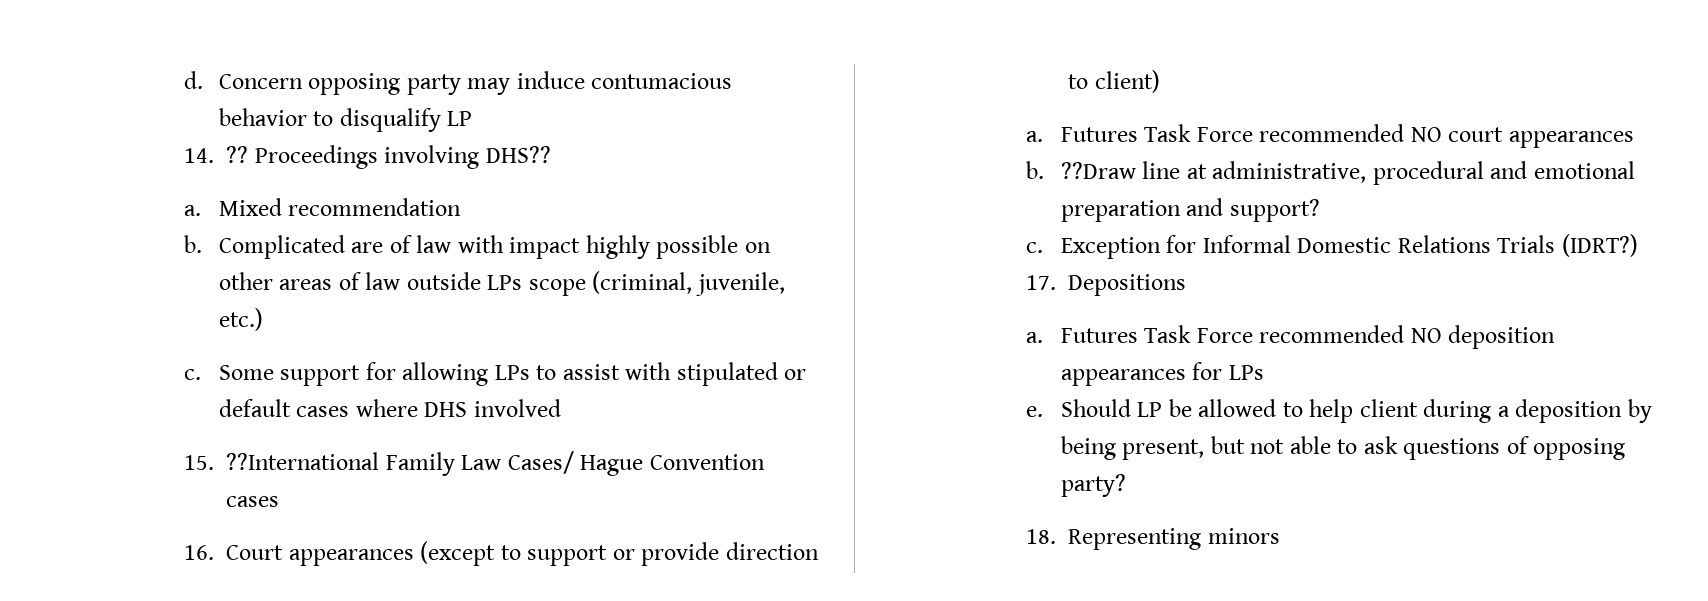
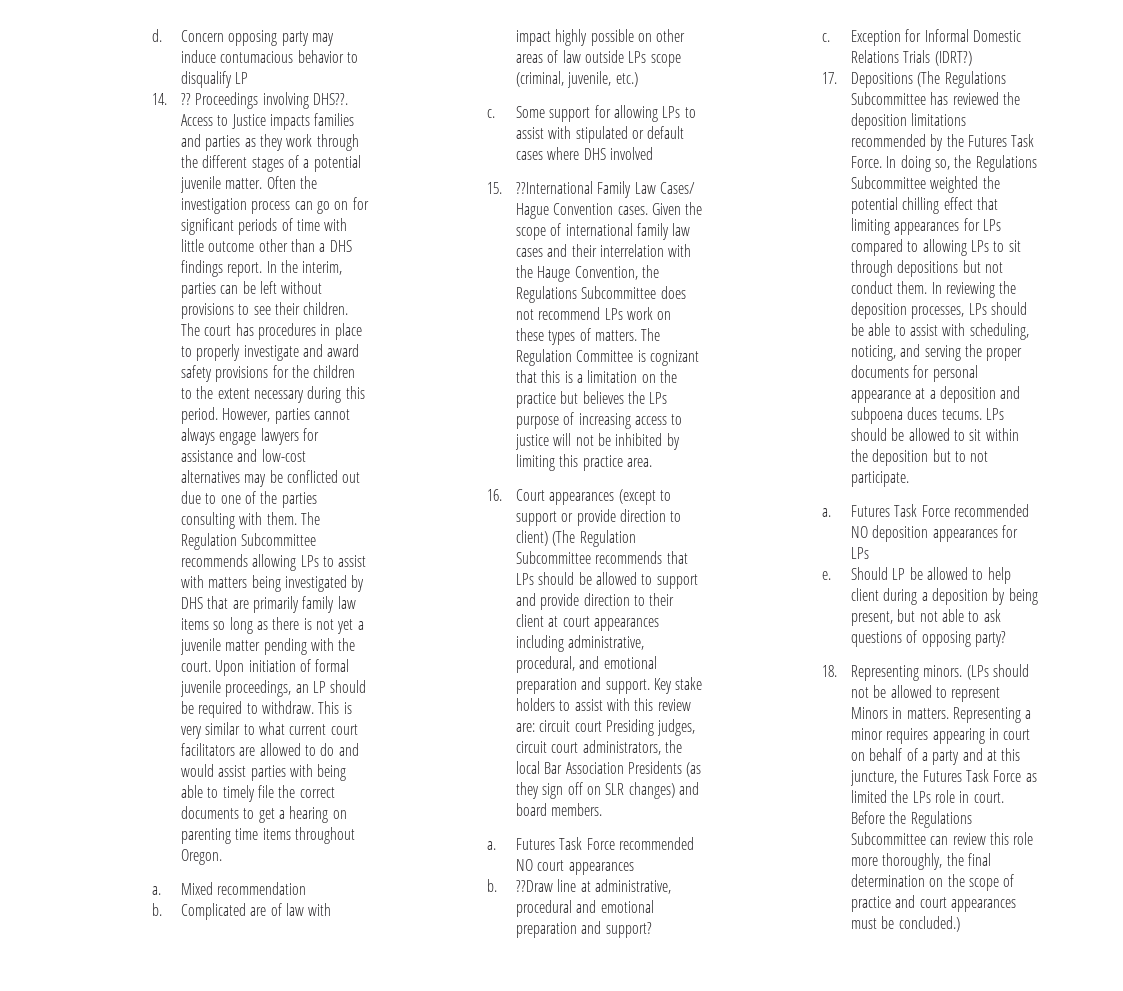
[485,146,551,163] DHS?? -> [312,93,348,105] [181,113,355,130] [181,134,359,151] [181,155,361,172] [180,176,317,193] [181,197,369,214] [181,218,348,235] [181,239,352,252] [181,260,343,277] [181,281,323,298] [181,302,349,319] [181,323,362,340] [181,344,360,361] [181,365,356,382] [181,386,365,403] [181,407,350,424] [181,428,319,445] [181,449,306,462] [181,470,361,487] [181,491,317,508] [181,512,320,529] [181,533,317,550] [181,554,367,571] [181,575,365,592] [181,596,356,613] [181,617,364,634] [180,638,356,655] [181,659,350,676] [180,680,367,697] [181,701,352,718] [181,722,358,739] [181,743,359,756] [181,764,347,781] [181,785,335,802] [181,806,347,823] [181,827,355,844] [181,849,223,865] DHS??. Access to Justice impacts families and parties as they work through the different stages of a potential juvenile matter. Often the investigation process can go on for significant periods of time with little outcome other than a DHS findings report. In the interim, parties can be left without provisions to see their children. The court has procedures in place to properly investigate and award safety provisions for the children to the extent necessary during this period. However, parties cannot always engage lawyers for assistance and low-cost alternatives may be conflicted out due to one of the parties consulting with them. The Regulation Subcommittee recommends allowing LPs to assist with matters being investigated by DHS that are primarily family law items so long as there is not yet a juvenile matter pending with the court. Upon initiation of formal juvenile proceedings, an LP should be required to withdraw. This is very similar to what current court facilitators are allowed to do and would assist parties with being able to timely file the correct documents to get a hearing on parenting time items throughout Oregon.
[226,496,280,507] cases -> [617,202,703,215] [516,223,691,240] [516,244,692,257] [516,265,659,282] [516,286,686,303] [516,307,672,320] [516,328,661,345] [516,349,699,366] [516,370,677,383] [516,391,668,408] [516,412,683,429] [515,433,680,450] [516,454,652,471] cases. Given the scope of international family law cases and their interrelation with the Hauge Convention, the Regulations Subcommittee does not recommend LPs work on these types of matters. The Regulation Committee is cognizant that this is a limitation on the practice but believes the LPs purpose of increasing access to justice will not be inhibited by limiting this practice area.
(1160, 81) none -> [552,530,636,547] [516,551,688,564] [516,572,698,589] [516,593,675,610] [516,614,659,631] [516,635,645,652] [516,656,657,673] [516,677,703,694] [516,698,691,711] [516,719,696,736] [516,740,682,755] [516,761,702,777] [516,782,699,799] [516,803,603,816] (The Regulation Subcommittee recommends that LPs should be allowed to support and provide direction to their client at court appearances including administrative, procedural, and emotional preparation and support. Key stake holders to assist with this review are: circuit court Presiding judges, circuit court administrators, the local Bar Association Presidents (as they sign off on SLR changes) and board members.
(1187, 285) none -> [917,71,1006,88] [851,92,1020,105] [851,113,967,130] [851,134,1035,151] [851,155,1037,172] [851,176,1000,193] [851,197,998,214] [851,218,1001,235] [851,239,1021,256] [851,260,1003,277] [851,281,1017,298] [851,302,1027,319] [851,323,1029,340] [851,344,1023,361] [851,365,978,382] [851,386,1021,403] [851,407,1004,424] [851,428,1019,441] [851,449,989,466] [851,471,910,487] (The Regulations Subcommittee has reviewed the deposition limitations recommended by the Futures Task Force. In doing so, the Regulations Subcommittee weighted the potential chilling effect that limiting appearances for LPs compared to allowing LPs to sit through depositions but not conduct them. In reviewing the deposition processes, LPs should be able to assist with scheduling, noticing, and serving the proper documents for personal appearance at a deposition and subpoena duces tecums. LPs should be allowed to sit within the deposition but to not participate.
[1207,528,1280,544] minors -> [923,664,1029,680] [851,685,1001,702] [851,707,1032,723] [851,728,1031,744] [851,748,1021,765] [850,769,1037,786] [851,790,1004,803] [851,811,972,828] [851,832,1034,845] [851,853,991,870] [851,874,1015,891] [851,895,1016,912] [851,916,960,932] minors. (LPs should not be allowed to represent Minors in matters. Representing a minor requires appearing in court on behalf of a party and at this juncture, the Futures Task Force as limited the LPs role in court. Before the Regulations Subcommittee can review this role more thoroughly, the final determination on the scope of practice and court appearances must be concluded.)

